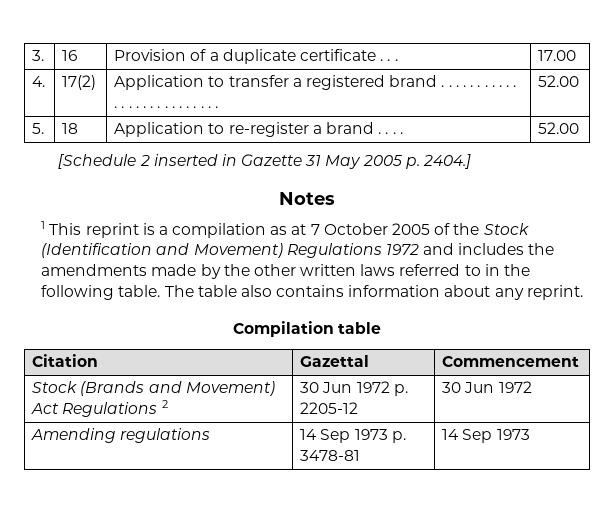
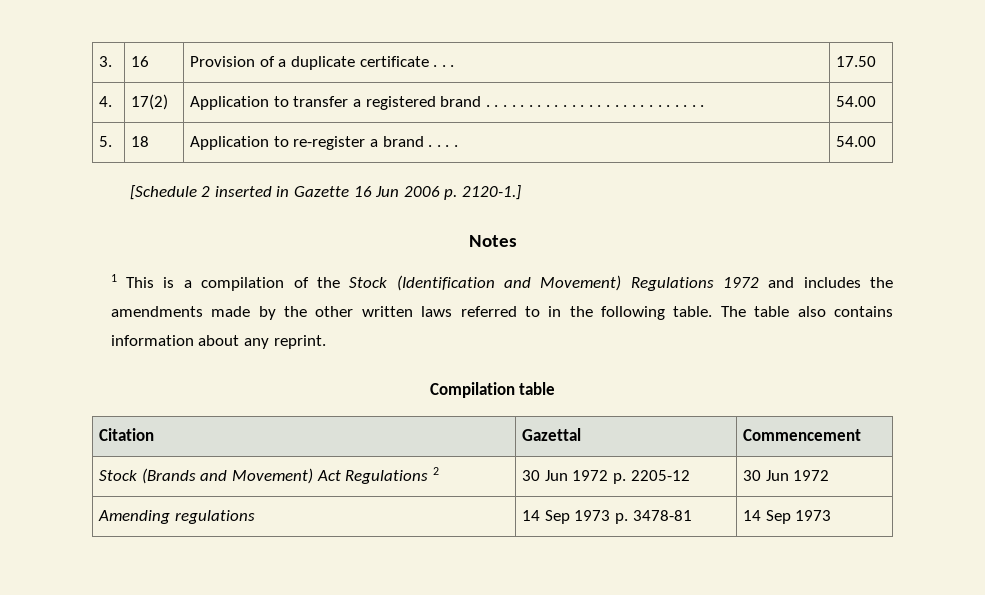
[538,50,577,61] 17.00 -> [836,56,877,67] 17.50
[538,75,580,87] 52.00 -> [836,96,877,107] 54.00
[538,122,580,134] 52.00 -> [836,136,877,147] 54.00
[305,154,472,169] 31 May 2005 p. 2404.] -> [353,185,521,200] 16 Jun 2006 p. 2120-1.]
[85,223,139,238] reprint -> (155, 282) none
[270,223,431,235] as at 7 October 2005 -> (285, 284) none

